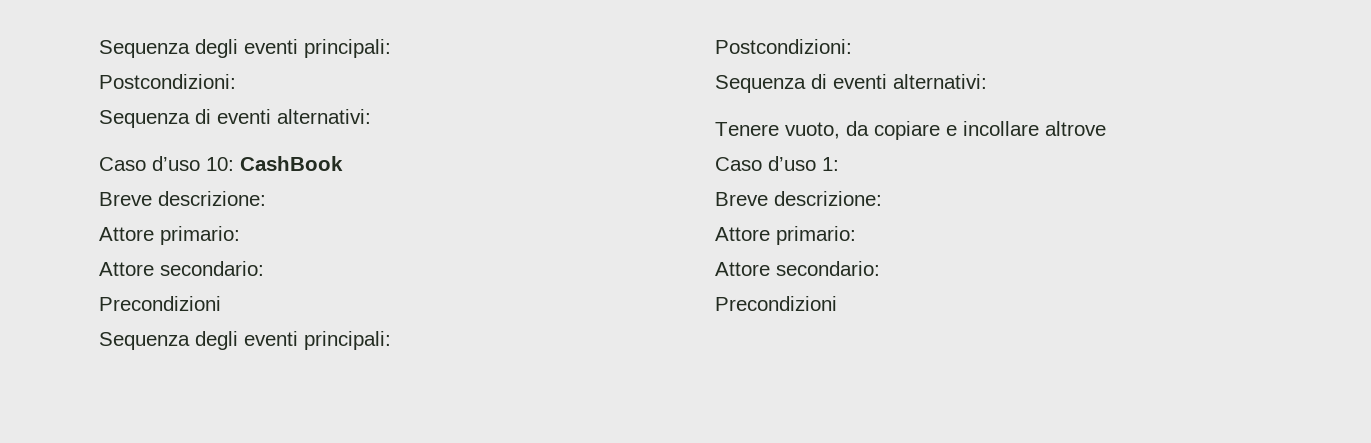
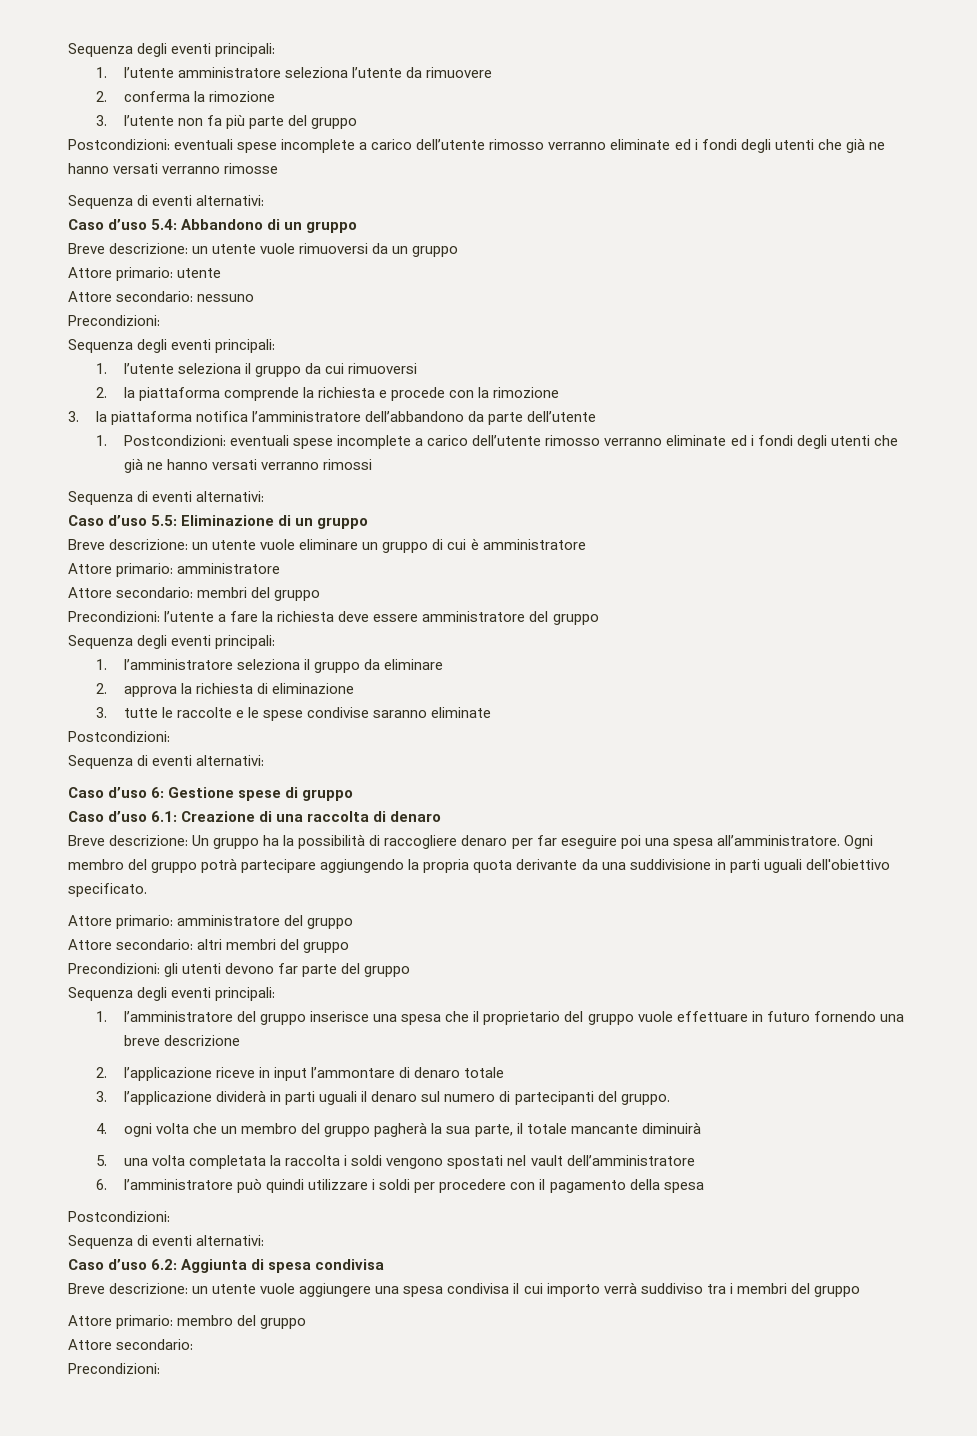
[99,39,391,58] [99,74,236,89] [99,109,371,128] [99,156,343,171] [99,191,266,206] [99,226,240,245] [99,261,264,276] [99,296,221,311] [99,331,391,350] [715,39,852,54] [715,74,987,93] [715,121,1106,140] [715,156,839,171] [715,191,882,206] [715,226,856,245] [715,261,880,276] [715,296,837,311] Sequenza degli eventi principali: // Postcondizioni: // Sequenza di eventi alternativi: // Caso d’uso 10: CashBook // Breve descrizione: // Attore primario: // Attore secondario: // Precondizioni // Sequenza degli eventi principali: // Postcondizioni: // Sequenza di eventi alternativi: // Tenere vuoto, da copiare e incollare altrove // Caso d’uso 1: // Breve descrizione: // Attore primario: // Attore secondario: // Precondizioni -> [68,43,276,57] [96,67,493,78] [96,91,276,102] [96,115,358,129] [68,138,885,153] [68,163,279,174] [68,195,265,209] [68,219,358,233] [68,243,459,257] [68,267,222,281] [68,291,255,302] [68,315,160,326] [68,339,276,353] [96,363,418,377] [96,387,560,401] [68,411,597,425] [96,435,898,449] [124,458,373,473] [68,491,265,505] [68,515,369,529] [68,538,586,553] [68,563,281,577] [68,587,321,601] [68,611,599,625] [68,635,276,649] [96,659,444,673] [96,683,355,697] [96,707,492,721] [68,731,170,742] [68,755,265,769] [68,787,354,801] [68,811,442,822] [68,834,873,849] [68,858,890,873] [68,883,147,897] [68,915,354,929] [68,939,350,953] [68,963,411,977] [68,987,276,1001] [96,1011,904,1025] [124,1035,241,1046] [96,1067,505,1081] [96,1090,670,1105] [96,1122,701,1137] [96,1155,695,1169] [96,1178,704,1193] [68,1211,170,1222] [68,1235,265,1249] [68,1259,385,1273] [68,1282,860,1297] [68,1315,307,1329] [68,1339,194,1350] [68,1363,160,1374] Sequenza degli eventi principali: // 1. l’utente amministratore seleziona l’utente da rimuovere // 2. conferma la rimozione // 3. l’utente non fa più parte del gruppo // Postcondizioni: eventuali spese incomplete a carico dell’utente rimosso verranno eliminate ed i fondi degli utenti che già ne hanno versati verranno rimosse // Sequenza di eventi alternativi: // Caso d’uso 5.4: Abbandono di un gruppo // Breve descrizione: un utente vuole rimuoversi da un gruppo // Attore primario: utente // Attore secondario: nessuno // Precondizioni: // Sequenza degli eventi principali: // 1. l’utente seleziona il gruppo da cui rimuoversi // 2. la piattaforma comprende la richiesta e procede con la rimozione // 3. la piattaforma notifica l’amministratore dell’abbandono da parte dell’utente // 1. Postcondizioni: eventuali spese incomplete a carico dell’utente rimosso verranno eliminate ed i fondi degli utenti che già ne hanno versati verranno rimossi // Sequenza di eventi alternativi: // Caso d’uso 5.5: Eliminazione di un gruppo // Breve descrizione: un utente vuole eliminare un gruppo di cui è amministratore // Attore primario: amministratore // Attore secondario: membri del gruppo // Precondizioni: l’utente a fare la richiesta deve essere amministratore del gruppo // Sequenza degli eventi principali: // 1. l’amministratore seleziona il gruppo da eliminare // 2. approva la richiesta di eliminazione // 3. tutte le raccolte e le spese condivise saranno eliminate // Postcondizioni: // Sequenza di eventi alternativi: // Caso d’uso 6: Gestione spese di gruppo // Caso d’uso 6.1: Creazione di una raccolta di denaro // Breve descrizione: Un gruppo ha la possibilità di raccogliere denaro per far eseguire poi una spesa all’amministratore. Ogni membro del gruppo potrà partecipare aggiungendo la propria quota derivante da una suddivisione in parti uguali dell'obiettivo specificato. // Attore primario: amministratore del gruppo // Attore secondario: altri membri del gruppo // Precondizioni: gli utenti devono far parte del gruppo // Sequenza degli eventi principali: // 1. l’amministratore del gruppo inserisce una spesa che il proprietario del gruppo vuole effettuare in futuro fornendo una breve descrizione // 2. l’applicazione riceve in input l’ammontare di denaro totale // 3. l’applicazione dividerà in parti uguali il denaro sul numero di partecipanti del gruppo. // 4. ogni volta che un membro del gruppo pagherà la sua parte, il totale mancante diminuirà // 5. una volta completata la raccolta i soldi vengono spostati nel vault dell’amministratore // 6. l’amministratore può quindi utilizzare i soldi per procedere con il pagamento della spesa // Postcondizioni: // Sequenza di eventi alternativi: // Caso d’uso 6.2: Aggiunta di spesa condivisa // Breve descrizione: un utente vuole aggiungere una spesa condivisa il cui importo verrà suddiviso tra i membri del gruppo // Attore primario: membro del gruppo // Attore secondario: // Precondizioni:

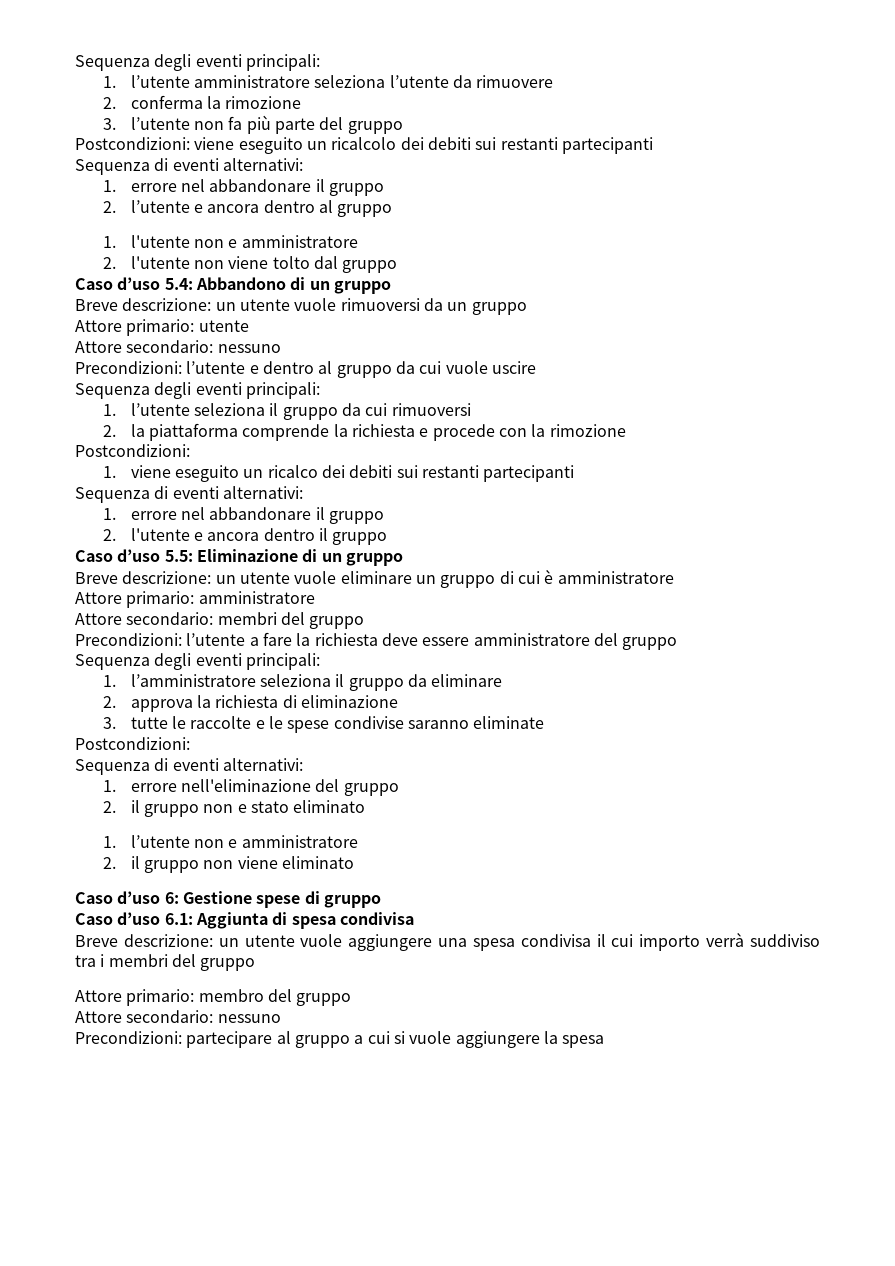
[174,138,885,153] [68,163,279,174] [68,195,265,209] eventuali spese incomplete a carico dell’utente rimosso verranno eliminate ed i fondi degli utenti che già ne hanno versati verranno rimosse // Sequenza di eventi alternativi: -> [194,137,653,154] [75,158,303,175] [102,179,384,196] [102,200,393,217] [102,235,358,248] [102,256,398,273] viene eseguito un ricalcolo dei debiti sui restanti partecipanti // Sequenza di eventi alternativi: // 1. errore nel abbandonare il gruppo // 2. l’utente e ancora dentro al gruppo // 1. l'utente non e amministratore // 2. l'utente non viene tolto dal gruppo
(160, 320) none -> [186,361,536,378] l’utente e dentro al gruppo da cui vuole uscire
[68,411,597,425] [96,435,898,449] [124,458,373,473] [68,491,265,505] 3. la piattaforma notifica l’amministratore dell’abbandono da parte dell’utente // 1. Postcondizioni: eventuali spese incomplete a carico dell’utente rimosso verranno eliminate ed i fondi degli utenti che già ne hanno versati verranno rimossi // Sequenza di eventi alternativi: -> [75,444,190,457] [102,465,575,482] [75,486,303,503] [102,507,384,524] [102,528,388,545] Postcondizioni: // 1. viene eseguito un ricalco dei debiti sui restanti partecipanti // Sequenza di eventi alternativi: // 1. errore nel abbandonare il gruppo // 2. l'utente e ancora dentro il gruppo
(265, 760) none -> [102,779,399,796] [102,800,366,817] [102,835,358,848] [102,856,354,873] // 1. errore nell'eliminazione del gruppo // 2. il gruppo non e stato eliminato // 1. l’utente non e amministratore // 2. il gruppo non viene eliminato
[181,811,442,822] [68,834,873,849] [68,858,890,873] [68,883,147,897] [68,915,354,929] [68,939,350,953] [68,963,411,977] [68,987,276,1001] [96,1011,904,1025] [124,1035,241,1046] [96,1067,505,1081] [96,1090,670,1105] [96,1122,701,1137] [96,1155,695,1169] [96,1178,704,1193] [68,1211,170,1222] [68,1235,265,1249] [68,1259,178,1270] Creazione di una raccolta di denaro // Breve descrizione: Un gruppo ha la possibilità di raccogliere denaro per far eseguire poi una spesa all’amministratore. Ogni membro del gruppo potrà partecipare aggiungendo la propria quota derivante da una suddivisione in parti uguali dell'obiettivo specificato. // Attore primario: amministratore del gruppo // Attore secondario: altri membri del gruppo // Precondizioni: gli utenti devono far parte del gruppo // Sequenza degli eventi principali: // 1. l’amministratore del gruppo inserisce una spesa che il proprietario del gruppo vuole effettuare in futuro fornendo una breve descrizione // 2. l’applicazione riceve in input l’ammontare di denaro totale // 3. l’applicazione dividerà in parti uguali il denaro sul numero di partecipanti del gruppo. // 4. ogni volta che un membro del gruppo pagherà la sua parte, il totale mancante diminuirà // 5. una volta completata la raccolta i soldi vengono spostati nel vault dell’amministratore // 6. l’amministratore può quindi utilizzare i soldi per procedere con il pagamento della spesa // Postcondizioni: // Sequenza di eventi alternativi: // Caso d’uso 6.2: -> (193, 919) none
[68,1363,160,1374] // Precondizioni: -> [217,1014,281,1023] [75,1031,605,1048] nessuno // Precondizioni: partecipare al gruppo a cui si vuole aggiungere la spesa

